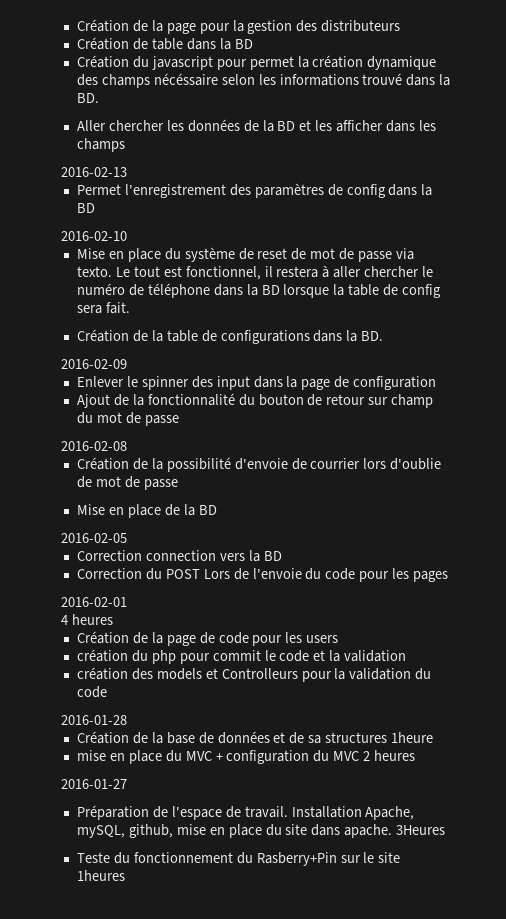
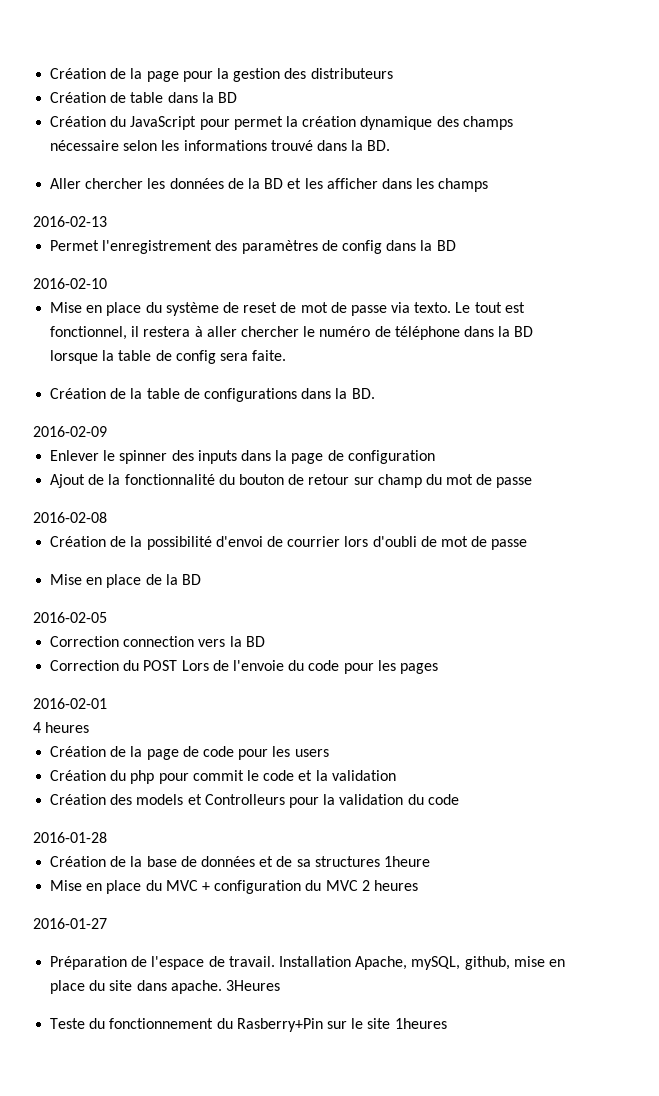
[151,56,213,70] javascript -> [130,116,197,130] JavaScript
[153,73,218,86] nécéssaire -> [50,140,120,151] nécessaire
[105,302,130,314] fait. -> [252,350,287,361] faite.
[216,376,250,390] input -> [197,450,237,464] inputs
[234,458,288,470] d'envoie -> [215,536,263,547] d'envoi
[390,458,442,470] d'oublie -> [372,536,417,547] d'oubli
[76,649,128,662] création -> [50,770,107,781] Création
[76,667,128,680] création -> [50,794,107,805] Création
[76,750,106,761] mise -> [50,880,83,891] Mise

